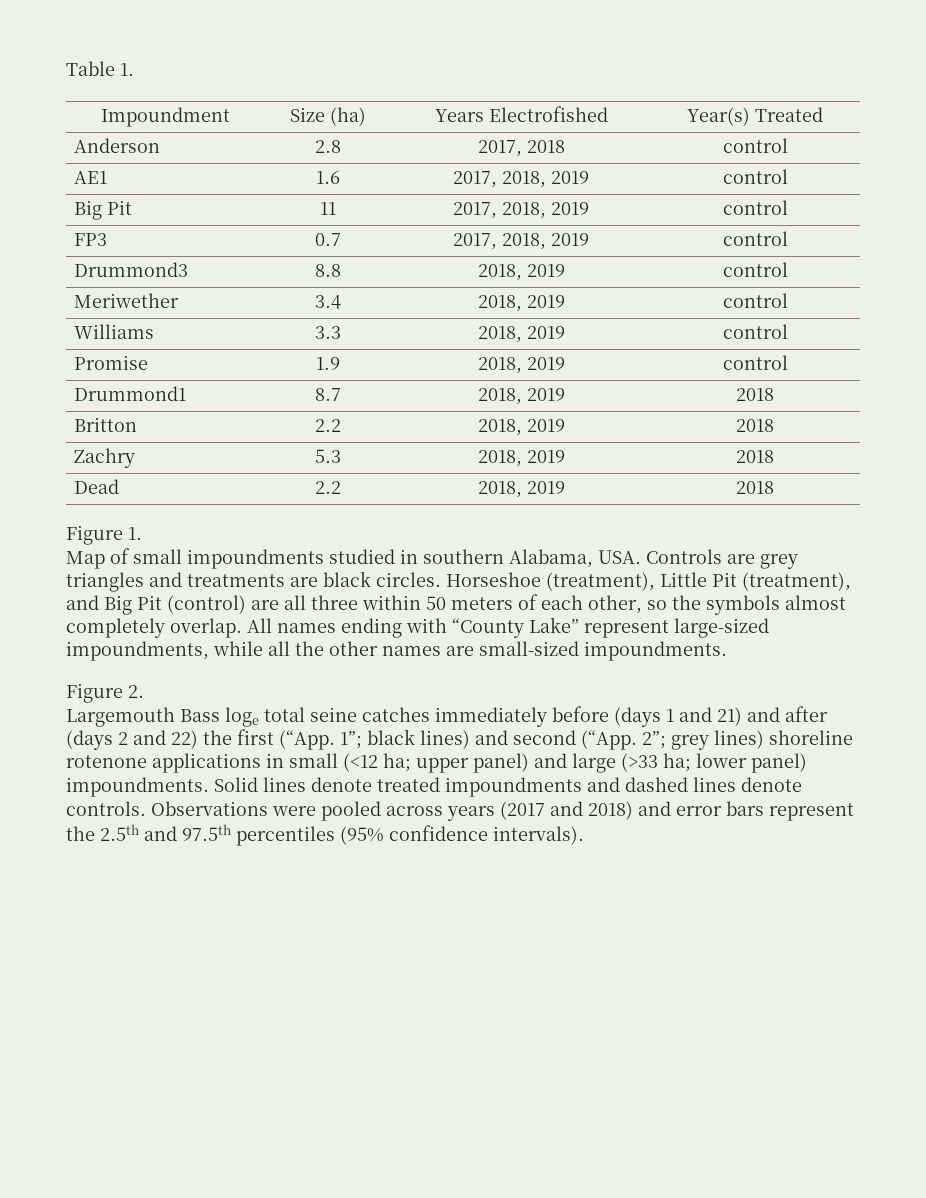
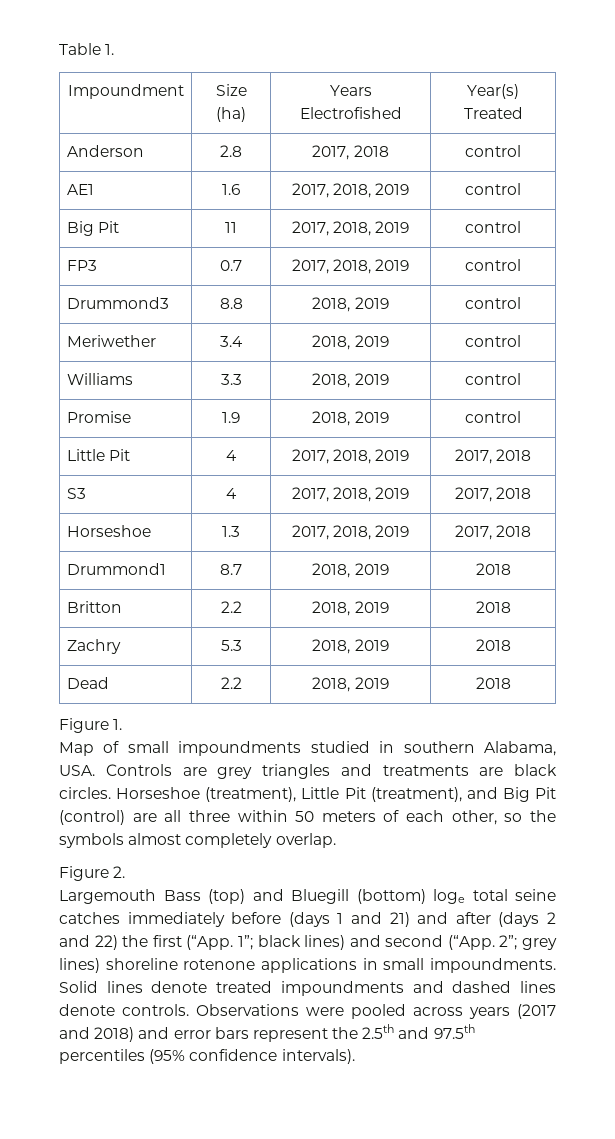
(788, 362) none -> [66,449,130,461] [225,450,237,461] [291,449,410,464] [454,449,532,464] [66,488,86,499] [225,488,237,499] [291,487,410,502] [454,487,532,502] [66,525,151,537] [221,526,240,537] [291,525,410,540] [454,525,532,540] // Little Pit | 4 | 2017, 2018, 2019 | 2017, 2018 // S3 | 4 | 2017, 2018, 2019 | 2017, 2018 // Horseshoe | 1.3 | 2017, 2018, 2019 | 2017, 2018
[247,617,769,638] [66,641,727,661] All names ending with “County Lake” represent large-sized impoundments, while all the other names are small-sized impoundments. -> (336, 840) none
(220, 715) none -> [208,889,426,904] (top) and Bluegill (bottom)
[343,753,807,773] (<12 ha; upper panel) and large (>33 ha; lower panel) -> (425, 964) none

